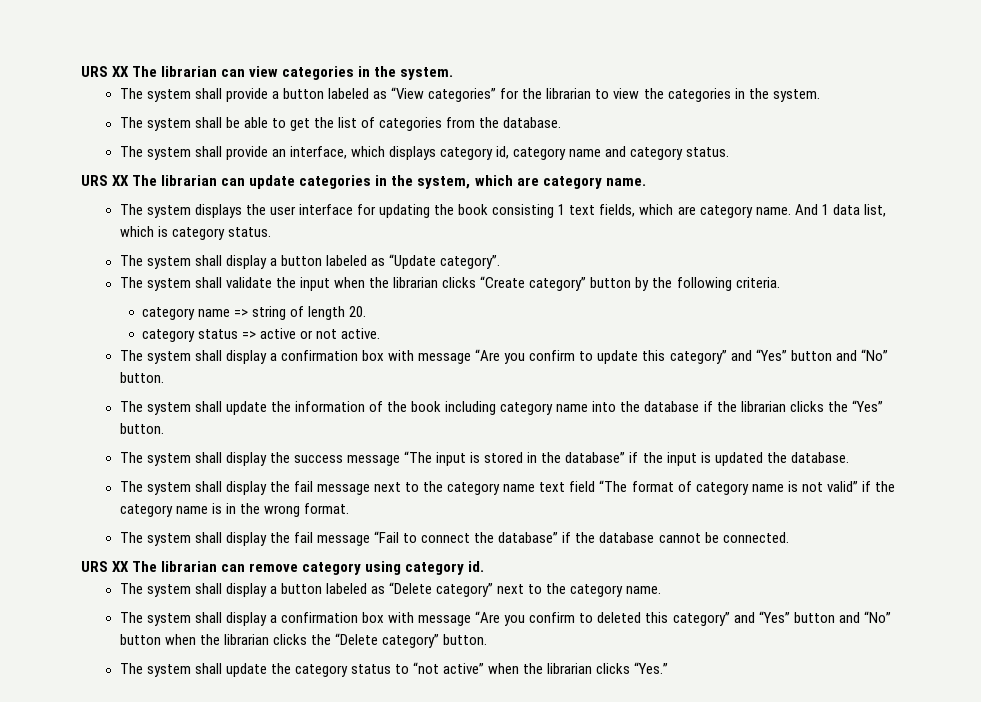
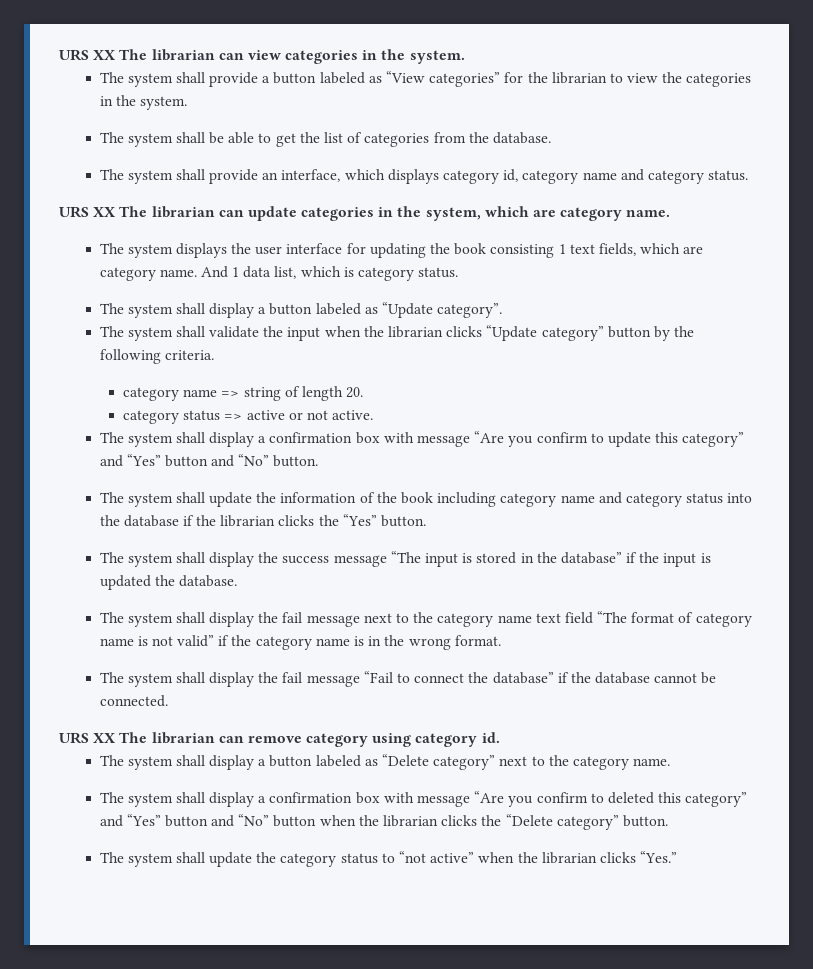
[480,276,526,288] “Create -> [486,325,538,341] “Update
(589, 408) none -> [598,492,724,507] and category status

